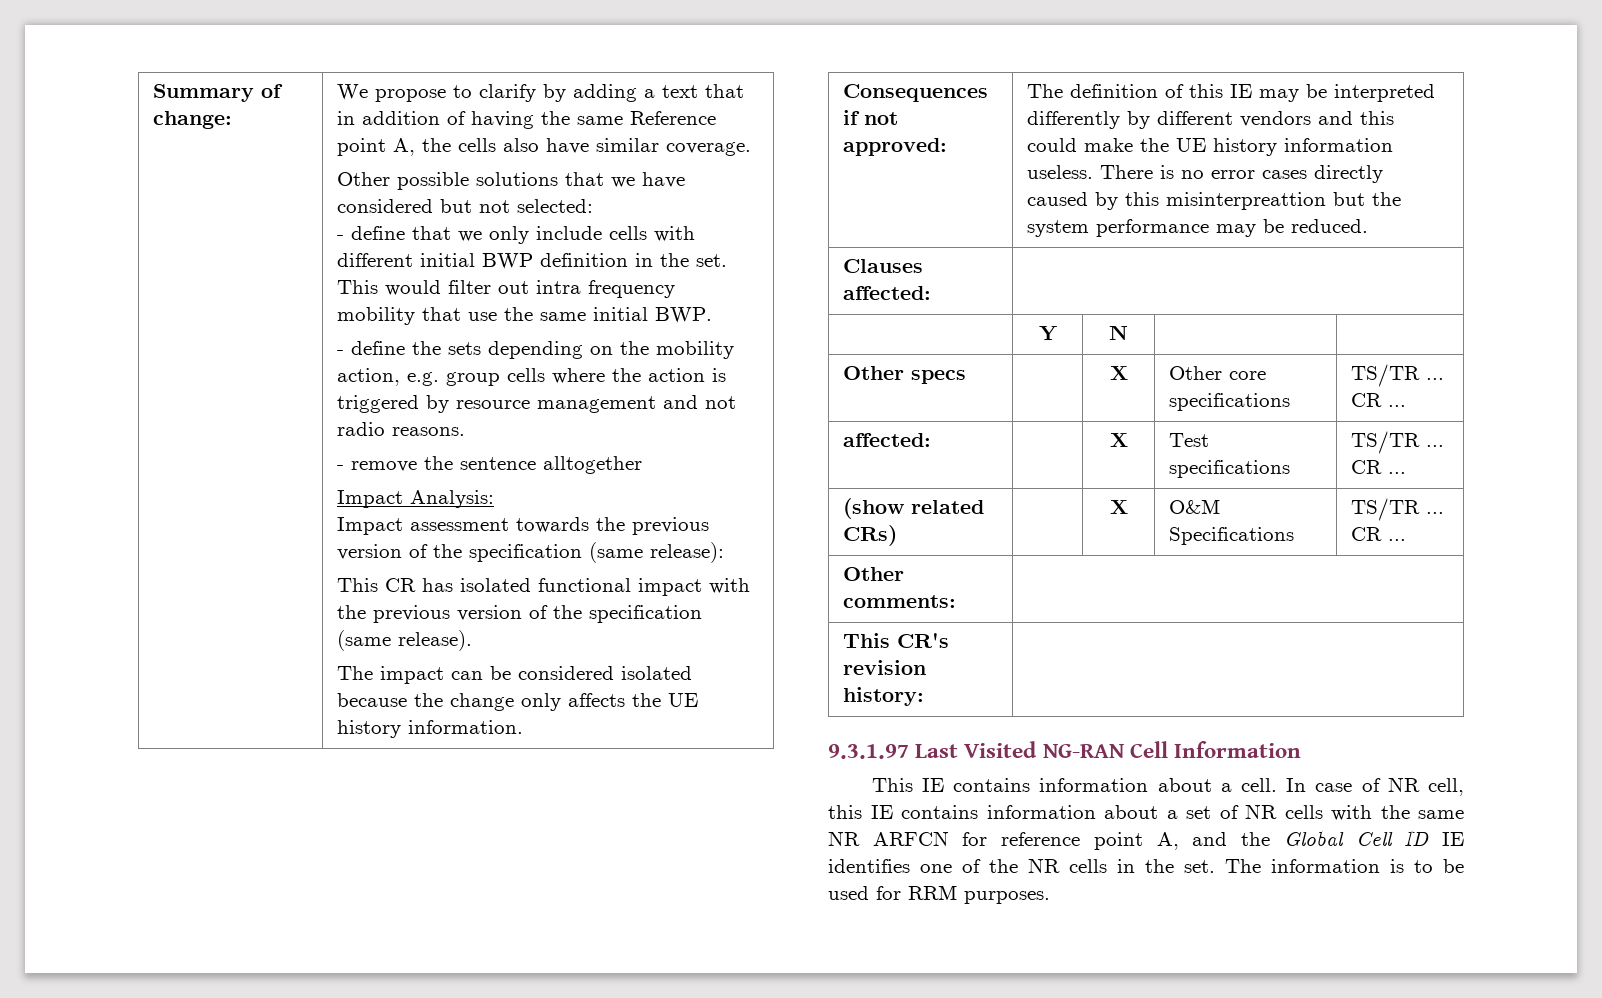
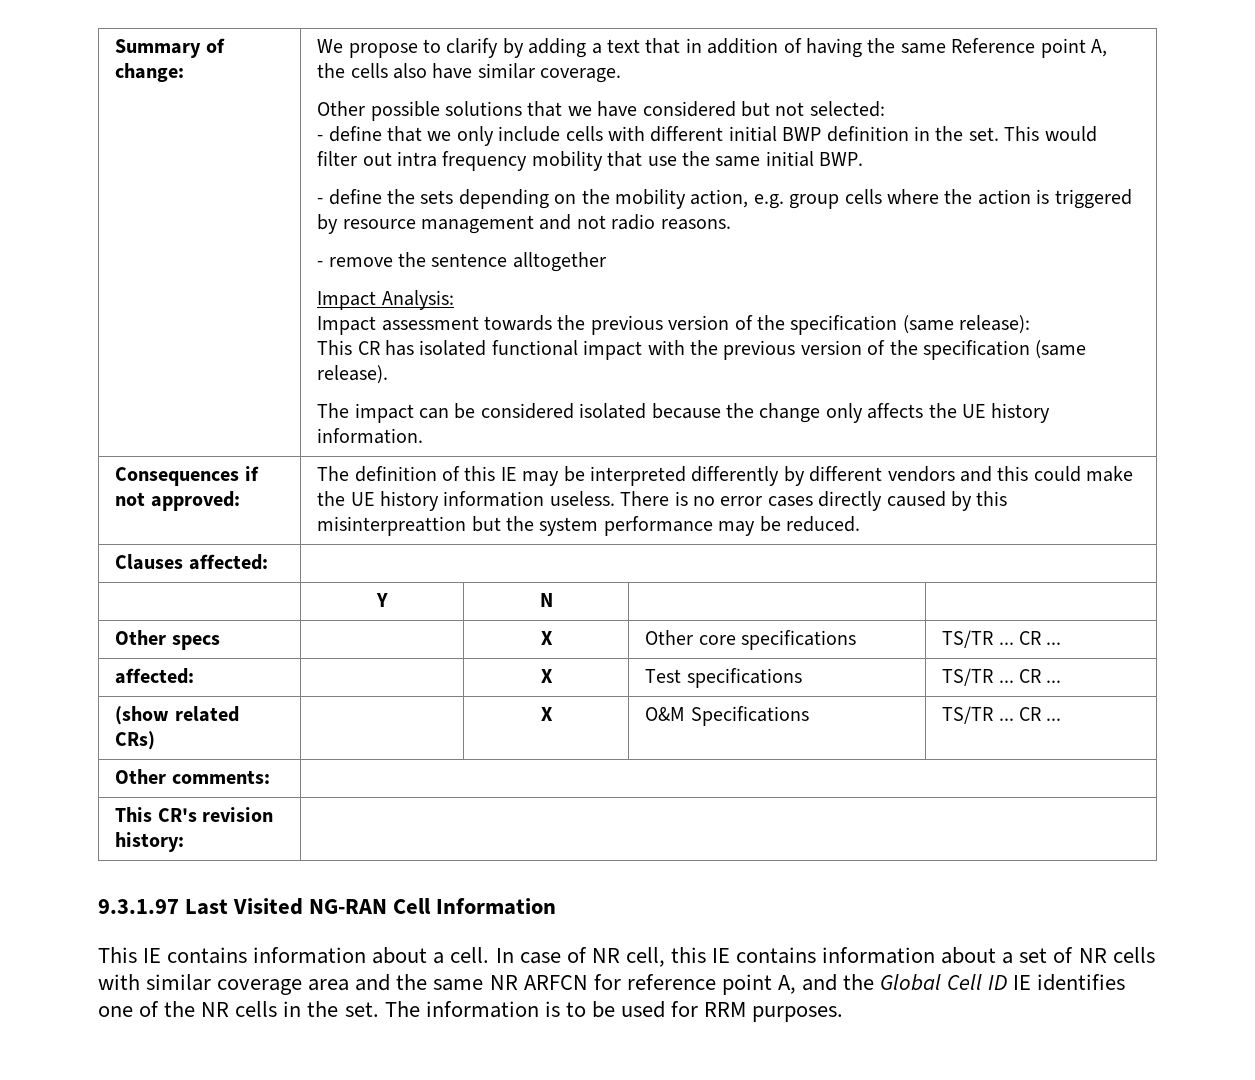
(1372, 813) none -> [146,974,391,995] similar coverage area and

